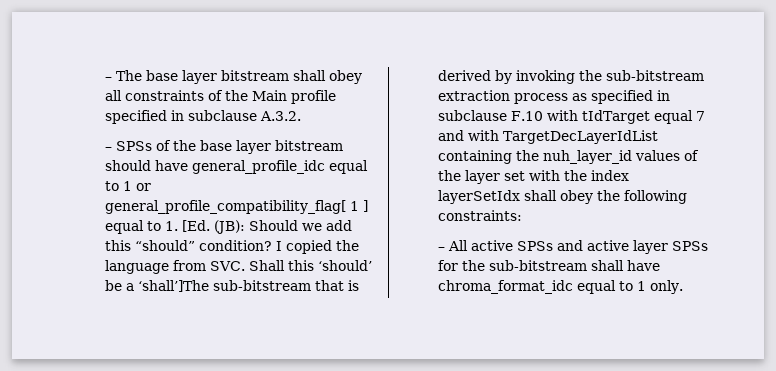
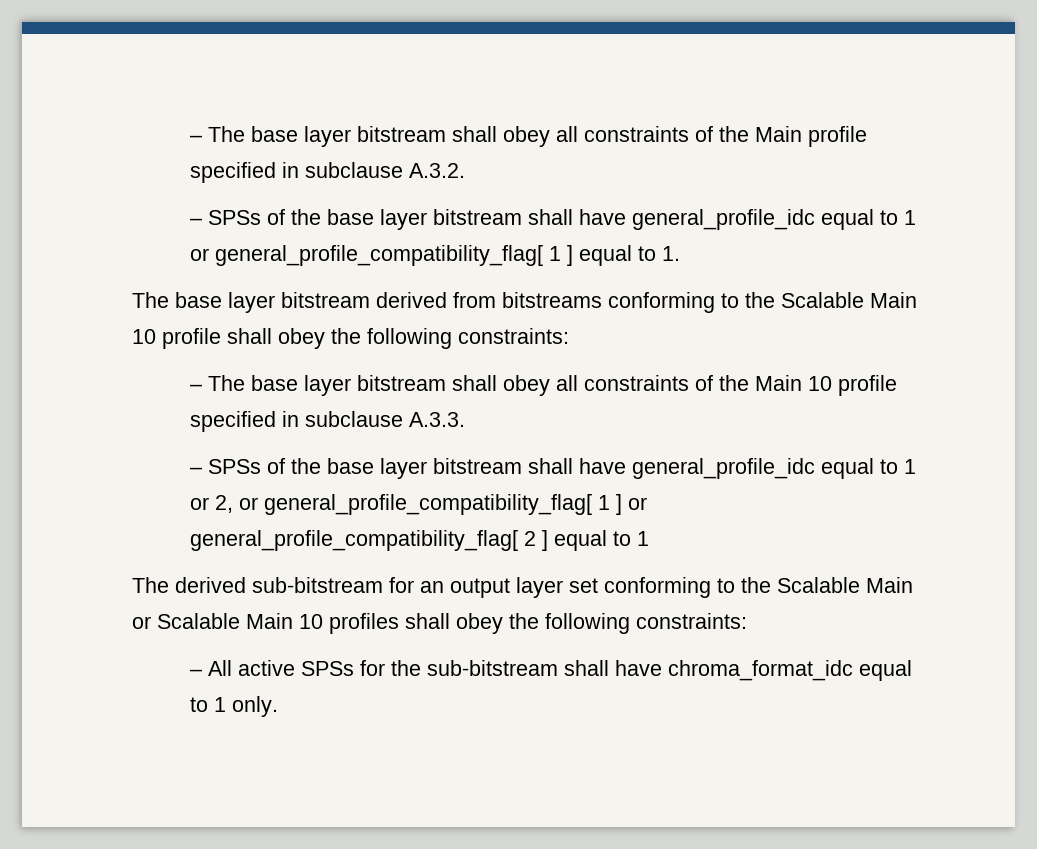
[104,160,151,171] should -> [528,209,574,225] shall
[181,220,352,234] [104,240,359,254] [104,260,372,274] [104,280,359,292] [437,70,704,84] [437,90,670,104] [437,110,705,124] [437,130,658,144] [437,150,699,164] [437,170,629,184] [437,190,520,204] [Ed. (JB): Should we add this “should” condition? I copied the language from SVC. Shall this ‘should’ be a ‘shall’]The sub-bitstream that is derived by invoking the sub-bitstream extraction process as specified in subclause F.10 with tIdTarget equal 7 and with TargetDecLayerIdList containing the nuh_layer_id values of the layer set with the index layerSetIdx -> [132,292,917,313] [132,328,569,349] [190,375,898,396] [190,411,466,432] [190,458,917,479] [190,494,648,515] [190,530,650,551] [132,577,913,598] [132,613,399,634] // The base layer bitstream derived from bitstreams conforming to the Scalable Main 10 profile shall obey the following constraints: // – The base layer bitstream shall obey all constraints of the Main 10 profile specified in subclause A.3.3. // – SPSs of the base layer bitstream shall have general_profile_idc equal to 1 or 2, or general_profile_compatibility_flag[ 1 ] or general_profile_compatibility_flag[ 2 ] equal to 1 // The derived sub-bitstream for an output layer set conforming to the Scalable Main or Scalable Main 10 profiles
[556,240,708,254] and active layer SPSs -> (355, 668) none

